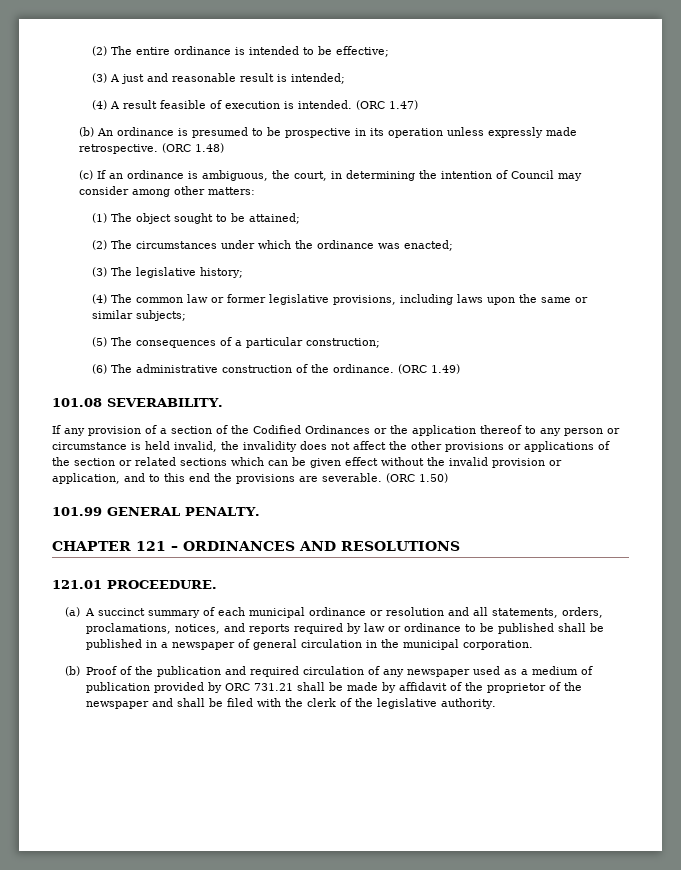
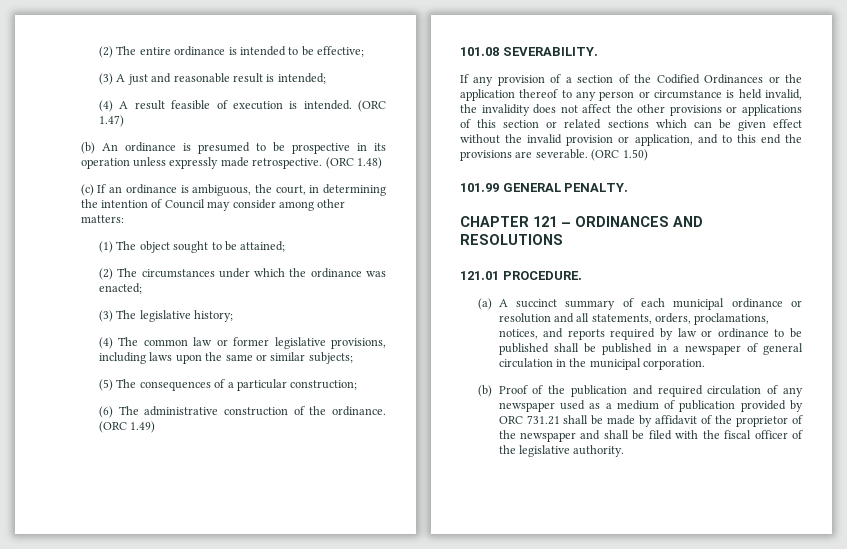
[52,457,70,466] the -> [477,119,497,128] this
[107,580,217,589] PROCEEDURE. -> [502,271,582,280] PROCEDURE.
[306,698,336,707] clerk -> [724,430,788,439] fiscal officer

